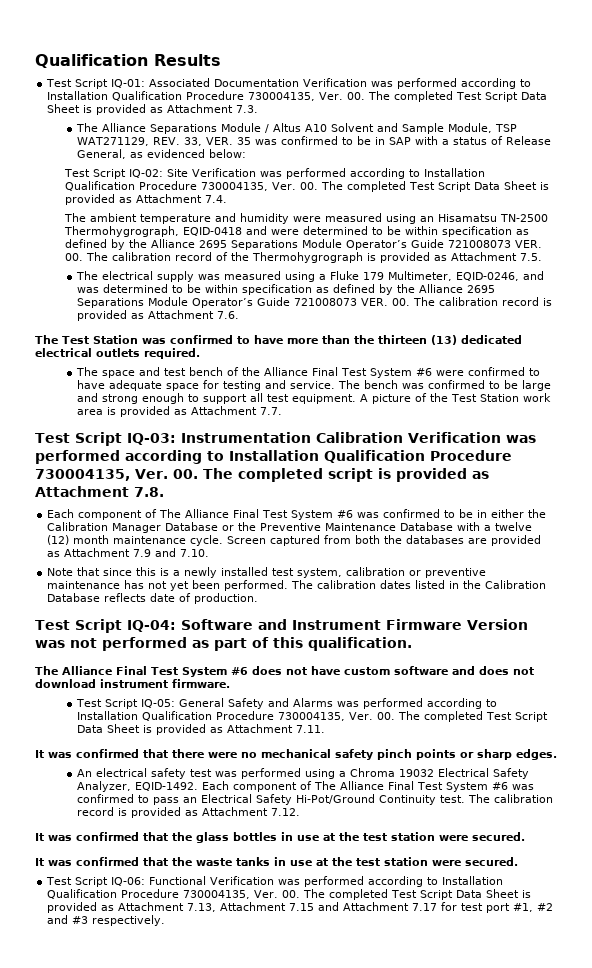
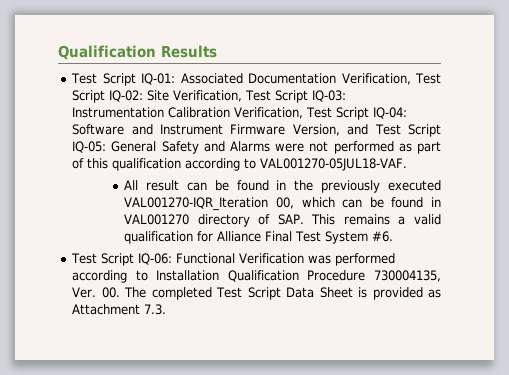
[303,78,532,89] [47,91,548,102] [47,104,259,115] [75,123,517,134] [76,136,551,146] [76,149,246,159] [63,168,485,179] [64,181,549,192] [64,194,227,205] [63,213,548,224] [63,226,529,237] [64,239,542,250] [64,252,542,263] [75,271,544,282] [76,284,495,295] [76,297,552,308] [76,310,239,321] [35,335,522,345] [35,348,200,359] [75,367,540,378] [76,380,551,391] [76,393,551,404] [76,406,282,417] Verification was performed according to Installation Qualification Procedure 730004135, Ver. 00. The completed Test Script Data Sheet is provided as Attachment 7.3. // The Alliance Separations Module / Altus A10 Solvent and Sample Module, TSP WAT271129, REV. 33, VER. 35 was confirmed to be in SAP with a status of Release General, as evidenced below: // Test Script IQ-02: Site Verification was performed according to Installation Qualification Procedure 730004135, Ver. 00. The completed Test Script Data Sheet is provided as Attachment 7.4. // The ambient temperature and humidity were measured using an Hisamatsu TN-2500 Thermohygrograph, EQID-0418 and were determined to be within specification as defined by the Alliance 2695 Separations Module Operator’s Guide 721008073 VER. 00. The calibration record of the Thermohygrograph is provided as Attachment 7.5. // The electrical supply was measured using a Fluke 179 Multimeter, EQID-0246, and was determined to be within specification as defined by the Alliance 2695 Separations Module Operator’s Guide 721008073 VER. 00. The calibration record is provided as Attachment 7.6. // The Test Station was confirmed to have more than the thirteen (13) dedicated electrical outlets required. // The space and test bench of the Alliance Final Test System #6 were confirmed to have adequate space for testing and service. The bench was confirmed to be large and strong enough to support all test equipment. A picture of the Test Station work area is provided as Attachment 7.7. // -> [341,73,442,85] [72,90,243,103] Verification, Test Script IQ-02: Site Verification,
[407,432,536,443] [35,450,512,464] [35,468,489,482] [35,486,164,497] [47,509,547,520] [47,522,533,533] [47,535,542,546] [47,548,210,557] [47,567,487,578] [47,580,547,591] [47,593,259,604] Verification was performed according to Installation Qualification Procedure 730004135, Ver. 00. The completed script is provided as Attachment 7.8. // Each component of The Alliance Final Test System #6 was confirmed to be in either the Calibration Manager Database or the Preventive Maintenance Database with a twelve (12) month maintenance cycle. Screen captured from both the databases are provided as Attachment 7.9 and 7.10. // Note that since this is a newly installed test system, calibration or preventive maintenance has not yet been performed. The calibration dates listed in the Calibration Database reflects date of production. // -> [234,107,304,119] Verification,
[466,619,528,630] [35,637,412,651] [35,666,534,677] [35,679,230,688] Version was not performed as part of this qualification. // The Alliance Final Test System #6 does not have custom software and does not download instrument firmware. // -> [292,124,369,136] Version, and
[336,698,497,709] [76,711,548,722] [76,724,325,735] [35,749,557,760] [76,768,529,779] [76,781,534,792] [76,794,553,805] [76,807,300,818] [35,832,525,843] [35,857,518,866] was performed according to Installation Qualification Procedure 730004135, Ver. 00. The completed Test Script Data Sheet is provided as Attachment 7.11. // It was confirmed that there were no mechanical safety pinch points or sharp edges. // An electrical safety test was performed using a Chroma 19032 Electrical Safety Analyzer, EQID-1492. Each component of The Alliance Final Test System #6 was confirmed to pass an Electrical Safety Hi-Pot/Ground Continuity test. The calibration record is provided as Attachment 7.12. // It was confirmed that the glass bottles in use at the test station were secured. // It was confirmed that the waste tanks in use at the test station were secured. -> [275,141,441,154] [72,158,408,171] [124,180,441,193] [124,197,441,211] [124,214,442,227] [124,231,394,244] were not performed as part of this qualification according to VAL001270-05JUL18-VAF. // All result can be found in the previously executed VAL001270-IQR_Iteration 00, which can be found in VAL001270 directory of SAP. This remains a valid qualification for Alliance Final Test System #6.
[187,902,554,913] [47,915,166,926] 7.13, Attachment 7.15 and Attachment 7.17 for test port #1, #2 and #3 respectively. -> [144,304,167,315] 7.3.

